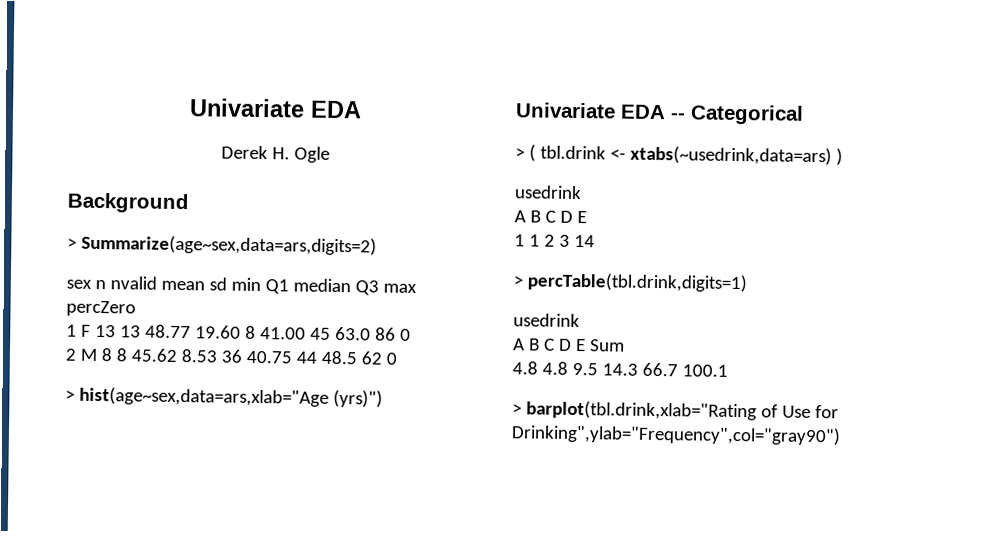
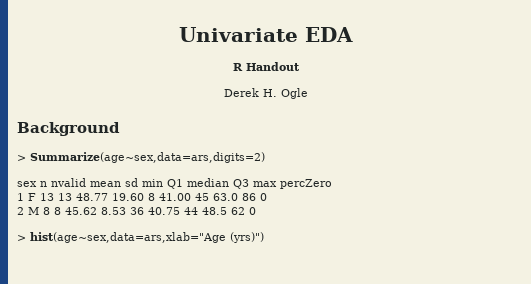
[189,98,362,119] Univariate EDA -> [178,27,353,42] [232,62,300,71] Univariate EDA // R Handout
[515,102,804,125] [515,144,843,166] [514,185,582,200] [514,210,587,224] [514,234,595,248] [513,272,747,293] [513,313,580,328] [513,338,625,352] [512,361,728,377] [512,400,839,421] [511,424,841,446] // Univariate EDA -- Categorical // > ( tbl.drink <- xtabs(~usedrink,data=ars) ) // usedrink // A B C D E // 1 1 2 3 14 // > percTable(tbl.drink,digits=1) // usedrink // A B C D E Sum // 4.8 4.8 9.5 14.3 66.7 100.1 // > barplot(tbl.drink,xlab="Rating of Use for Drinking",ylab="Frequency",col="gray90") -> (264, 237) none

